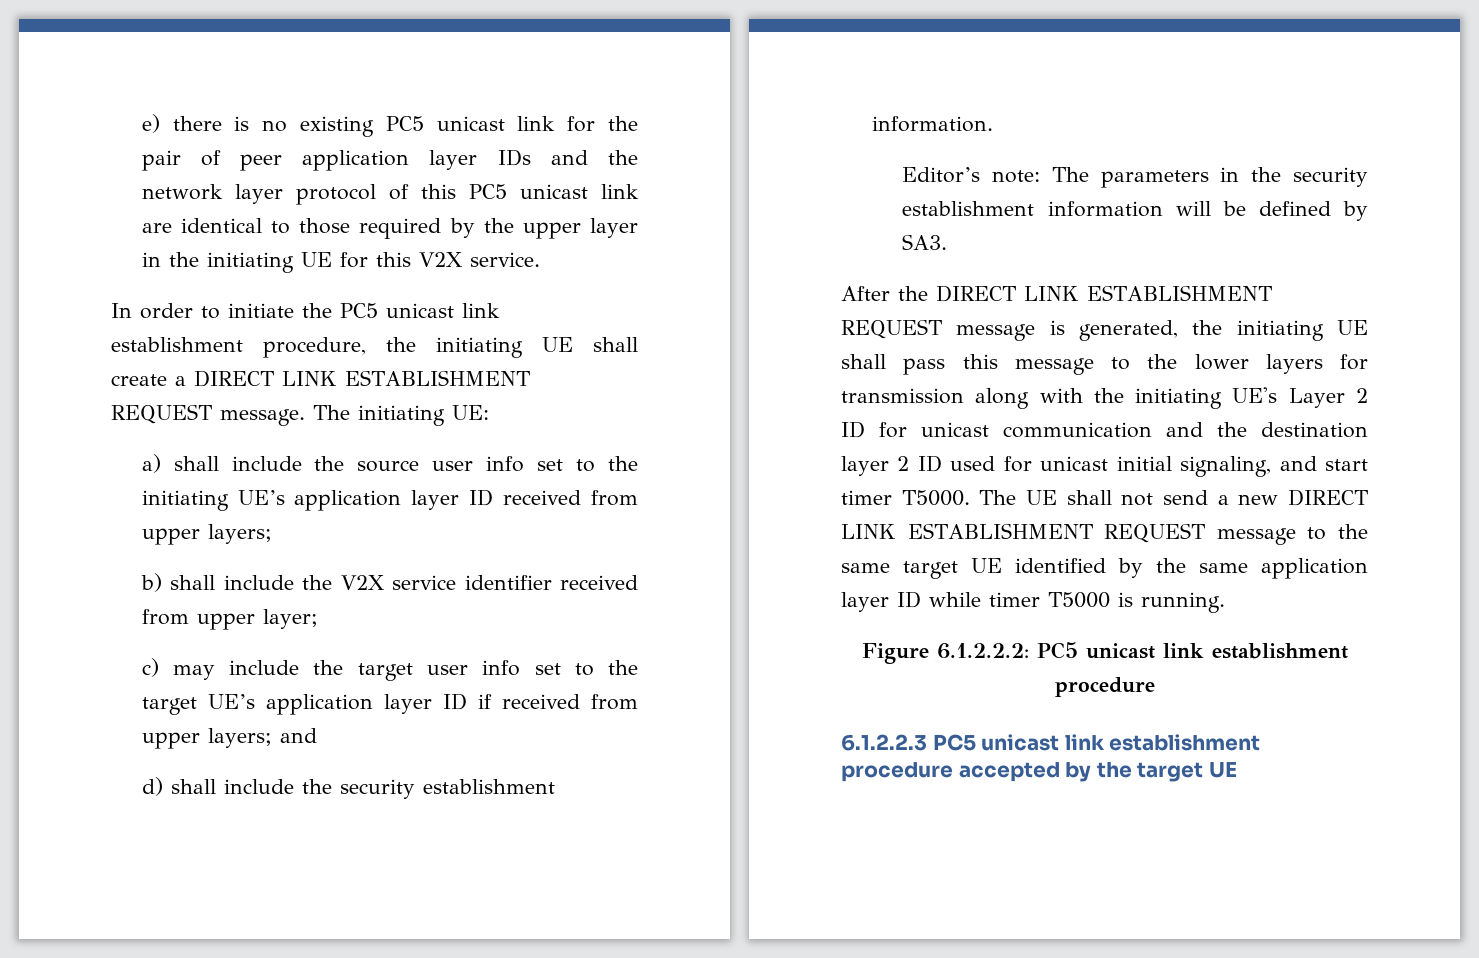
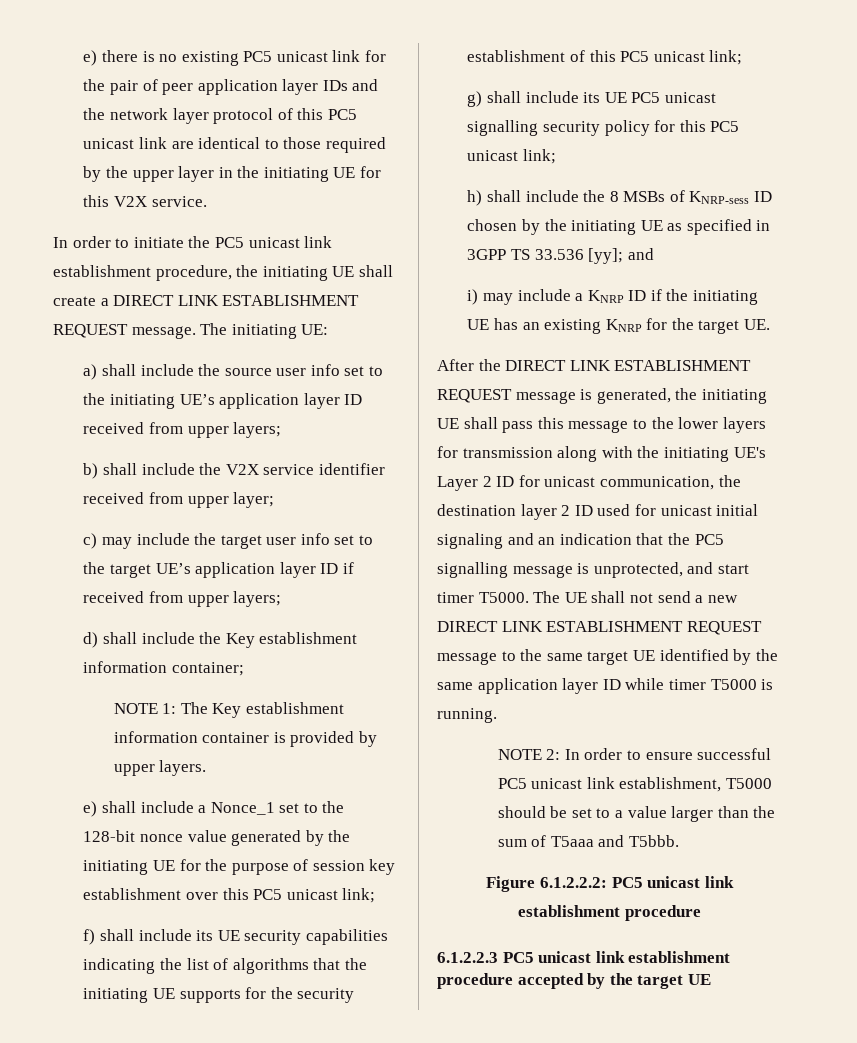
[279,728,317,743] and -> (282, 599) none
[339,779,555,799] [871,116,993,132] [902,167,1368,188] [902,201,1368,221] [902,234,948,250] security establishment information. // Editor’s note: The parameters in the security establishment information will be defined by SA3. -> [225,632,358,648] [83,661,244,676] [113,702,345,718] [113,731,378,747] [113,760,207,776] [83,801,345,817] [83,830,351,846] [83,859,396,875] [83,888,376,903] [83,929,388,945] [83,958,367,974] [83,987,355,1003] [467,50,743,65] [467,91,716,107] [467,120,740,136] [467,149,556,164] [467,190,773,206] [467,219,771,235] [467,248,654,264] [467,289,759,305] [467,318,771,334] Key establishment information container; // NOTE 1: The Key establishment information container is provided by upper layers. // e) shall include a Nonce_1 set to the 128-bit nonce value generated by the initiating UE for the purpose of session key establishment over this PC5 unicast link; // f) shall include its UE security capabilities indicating the list of algorithms that the initiating UE supports for the security establishment of this PC5 unicast link; // g) shall include its UE PC5 unicast signalling security policy for this PC5 unicast link; // h) shall include the 8 MSBs of KNRP-sess ID chosen by the initiating UE as specified in 3GPP TS 33.536 [yy]; and // i) may include a KNRP ID if the initiating UE has an existing KNRP for the target UE.
[1003,422,1203,438] communication and -> [599,476,714,490] communication,
[1180,456,1272,477] signaling, -> [437,533,724,549] [437,562,683,578] signaling and an indication that the PC5 signalling message is unprotected,
(1225, 602) none -> [497,748,772,760] [497,777,773,792] [497,806,776,822] [497,835,680,847] // NOTE 2: In order to ensure successful PC5 unicast link establishment, T5000 should be set to a value larger than the sum of T5aaa and T5bbb.

